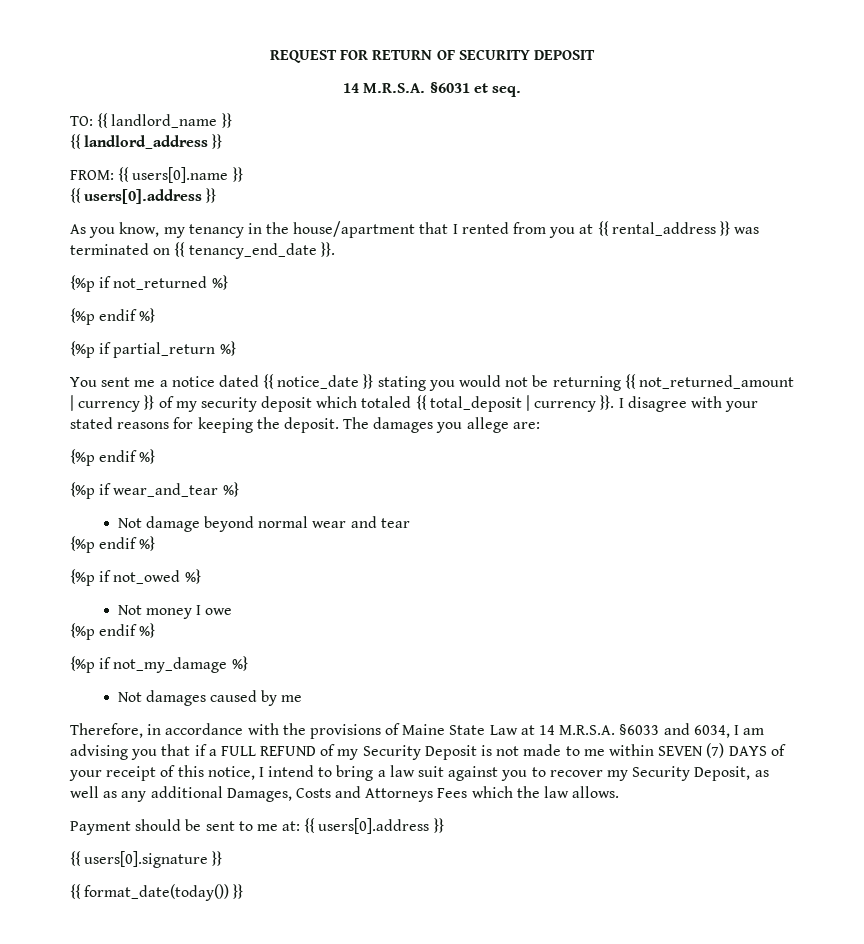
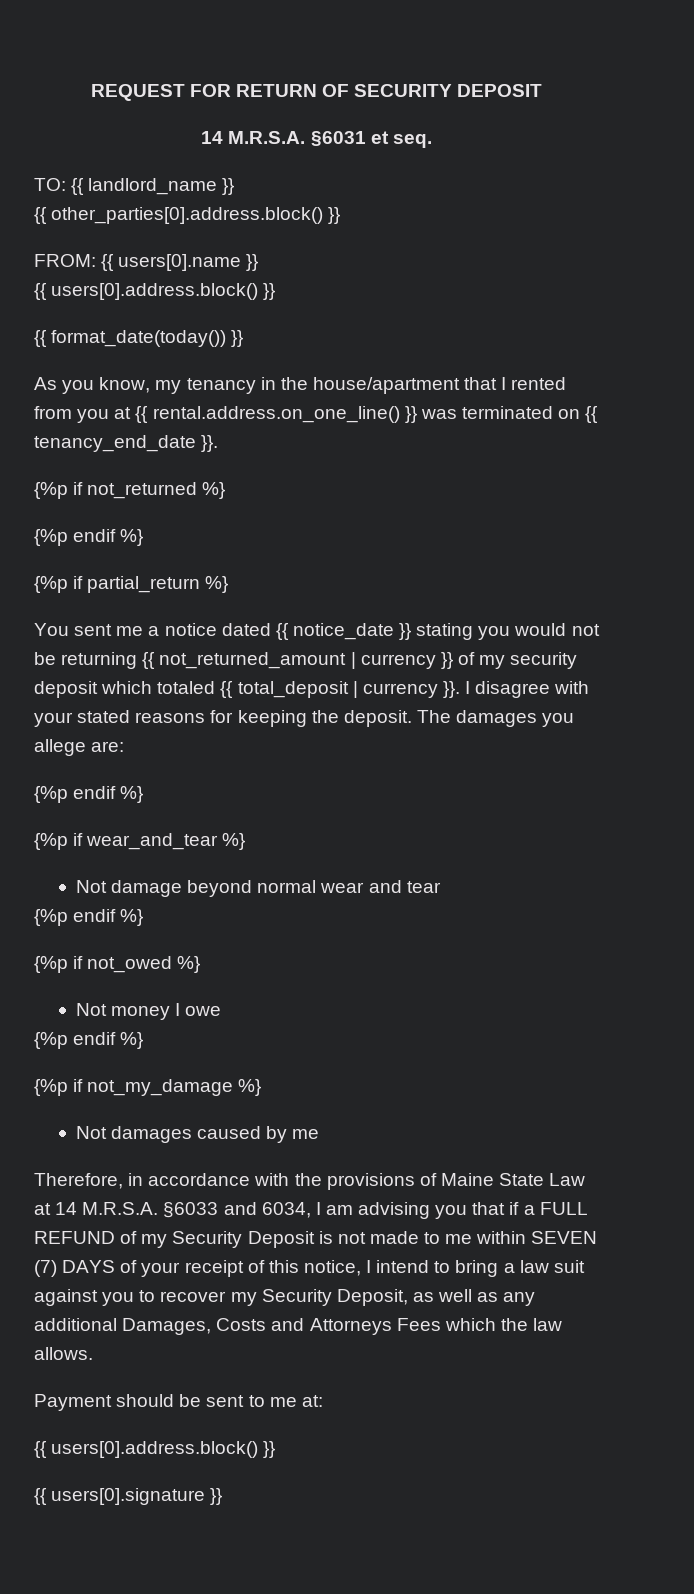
[84,135,209,149] landlord_address -> [51,207,324,224] other_parties[0].address.block()
[84,189,203,204] users[0].address -> [51,283,276,300] [34,330,227,347] users[0].address.block() }} // {{ format_date(today())
[611,222,716,236] rental_address -> [152,406,400,423] rental.address.on_one_line()
[304,818,430,834] {{ users[0].address -> [34,1441,259,1458] // {{ users[0].address.block()
[70,884,244,901] // {{ format_date(today()) }} -> (223, 1496) none

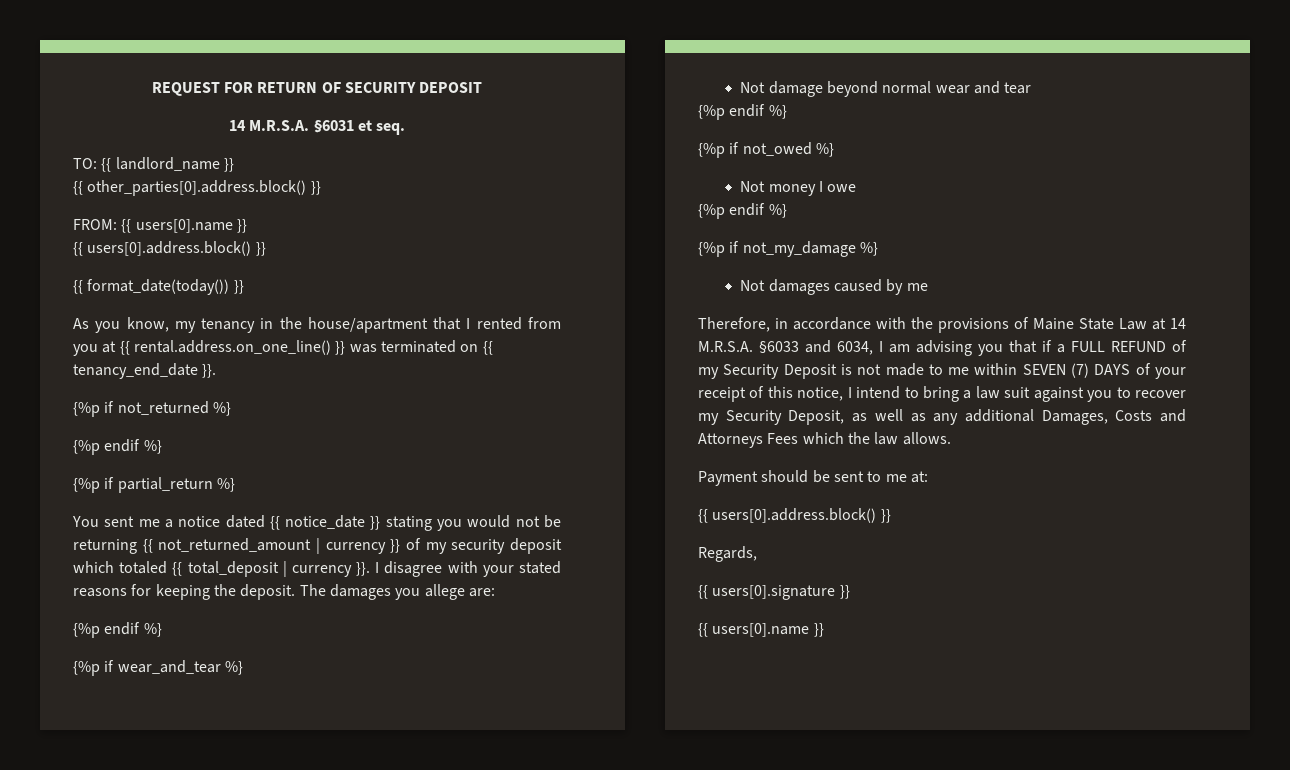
(276, 1449) none -> [698,546,757,562] // Regards,
(223, 1496) none -> [698,623,824,637] // {{ users[0].name }}

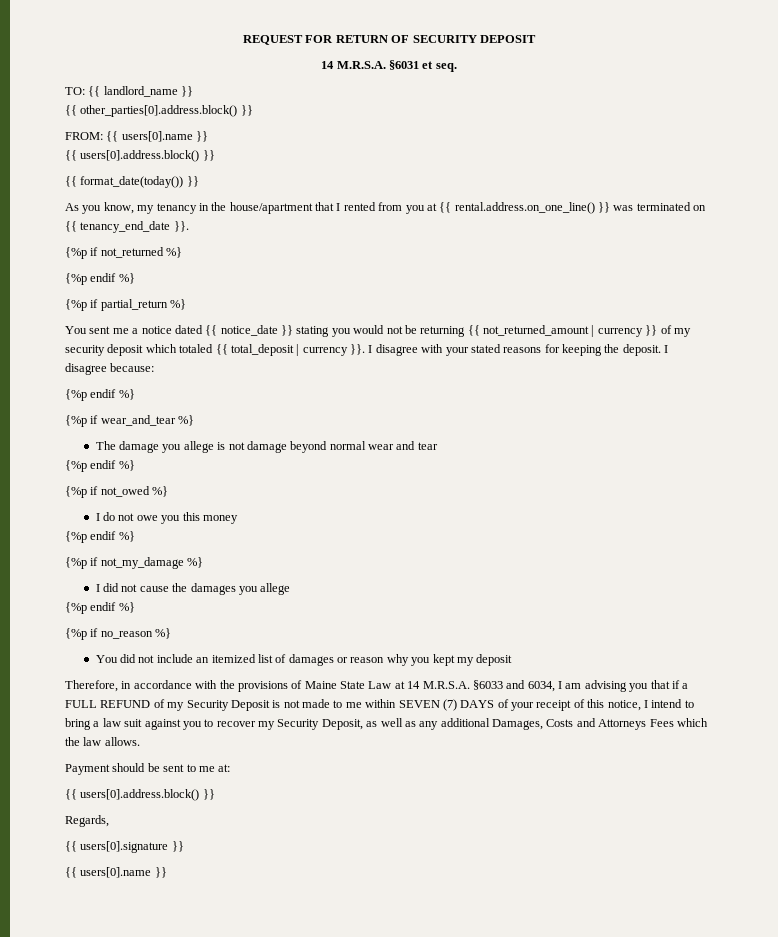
[299,584,495,600] The damages you allege are: -> [664,345,669,353] [65,363,155,375] I disagree because:
[740,82,766,93] Not -> [95,441,245,453] The damage you allege is not
[740,181,766,192] Not -> [95,512,200,524] I do not owe you this
[819,181,857,192] I owe -> (238, 519) none
[740,279,928,295] Not damages caused by me -> [95,583,291,595] [65,602,135,614] [65,628,172,640] [95,654,513,666] I did not cause the damages you allege // {%p endif %} // {%p if no_reason %} // You did not include an itemized list of damages or reason why you kept my deposit

